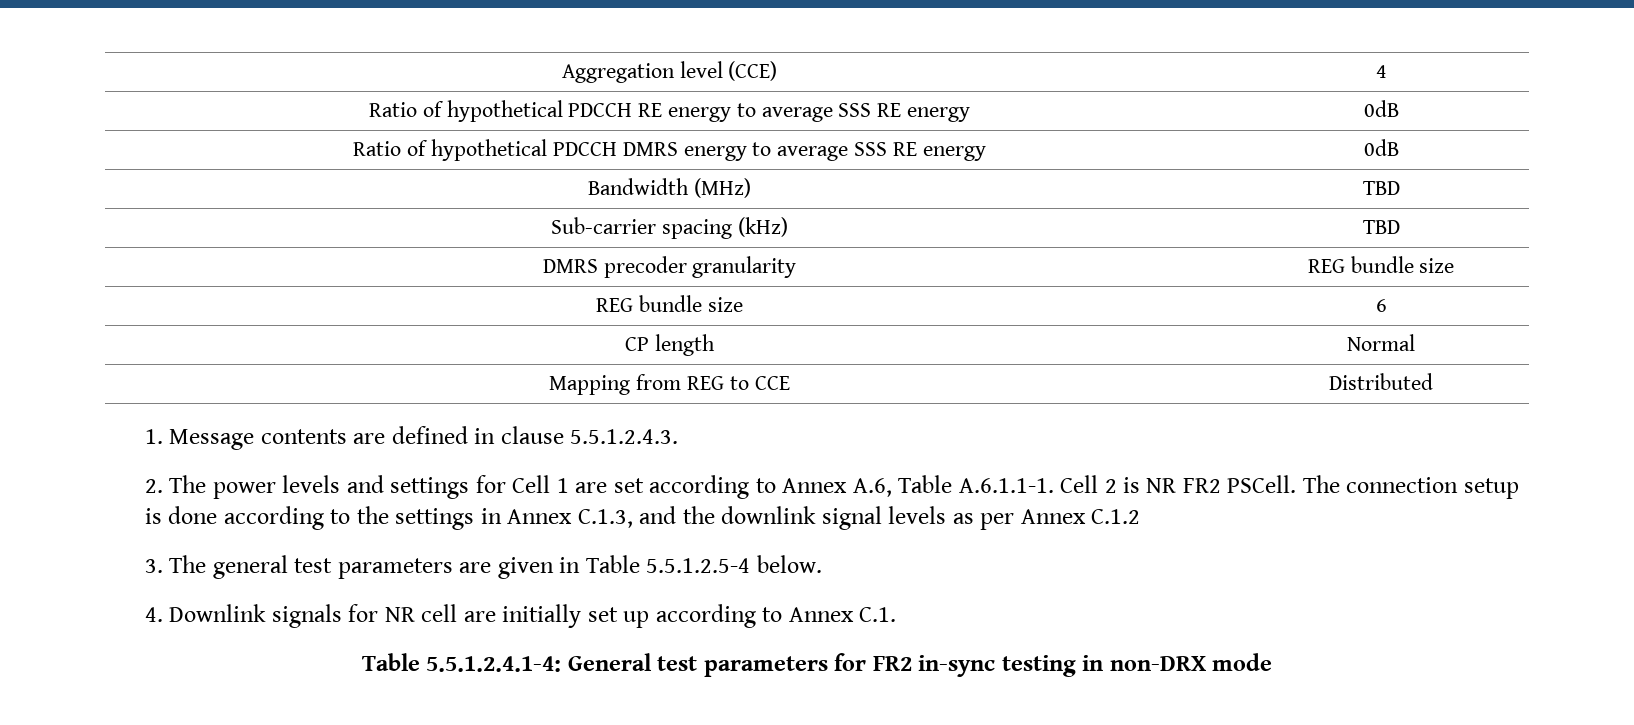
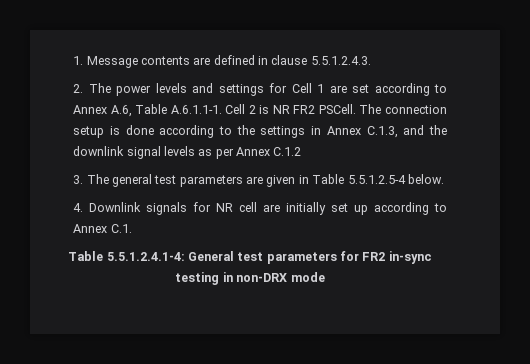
[561,61,778,83] [1375,65,1387,78] [368,100,971,122] [1363,100,1399,117] [353,139,986,161] [1363,139,1399,156] [588,178,751,198] [1362,181,1400,195] [551,217,788,239] [1362,220,1400,234] [542,256,797,278] [1307,256,1455,273] [596,295,743,312] [1375,299,1387,312] [625,334,715,356] [1347,334,1415,351] [549,374,790,395] [1329,373,1433,390] Aggregation level (CCE) | 4 // Ratio of hypothetical PDCCH RE energy to average SSS RE energy | 0dB // Ratio of hypothetical PDCCH DMRS energy to average SSS RE energy | 0dB // Bandwidth (MHz) | TBD // Sub-carrier spacing (kHz) | TBD // DMRS precoder granularity | REG bundle size // REG bundle size | 6 // CP length | Normal // Mapping from REG to CCE | Distributed // -> (73, 60) none

